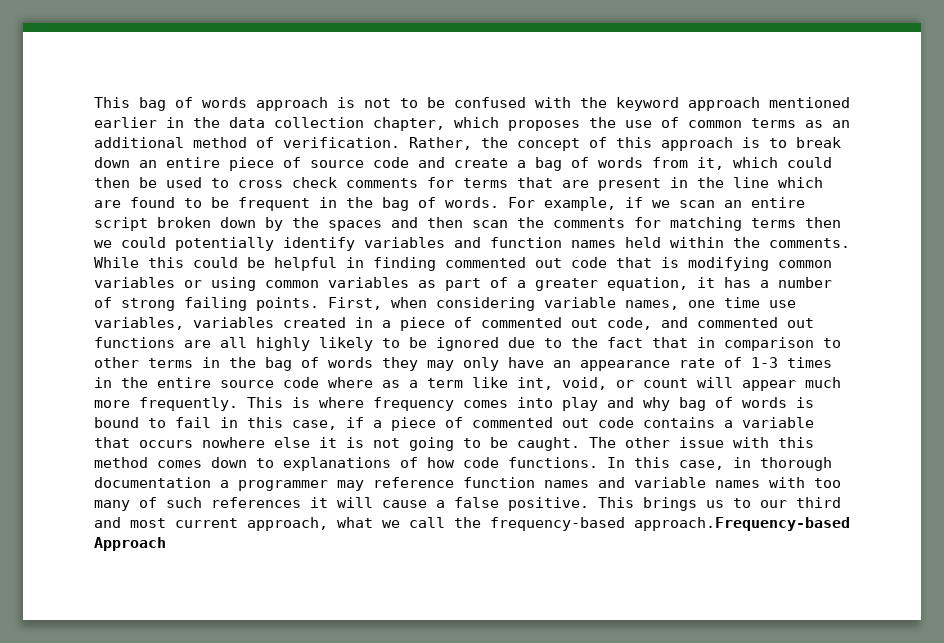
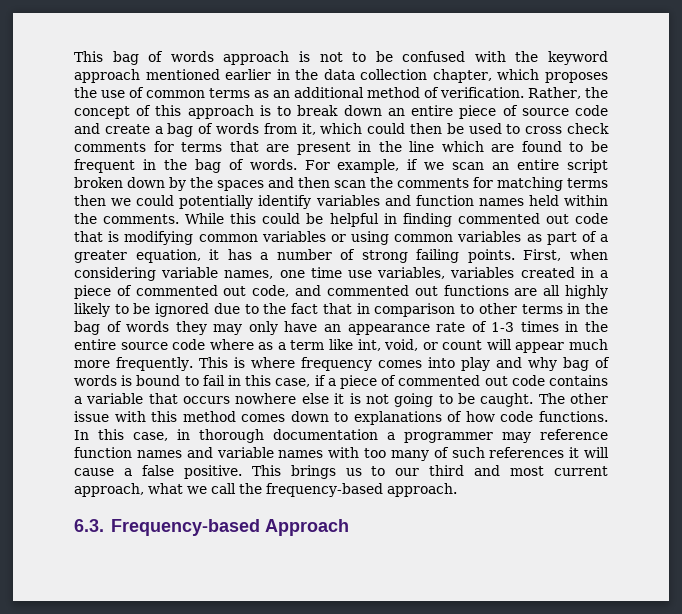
[634,517,850,531] approach.Frequency-based -> [387,483,457,497] [74,519,260,536] approach. // 6.3. Frequency-based

